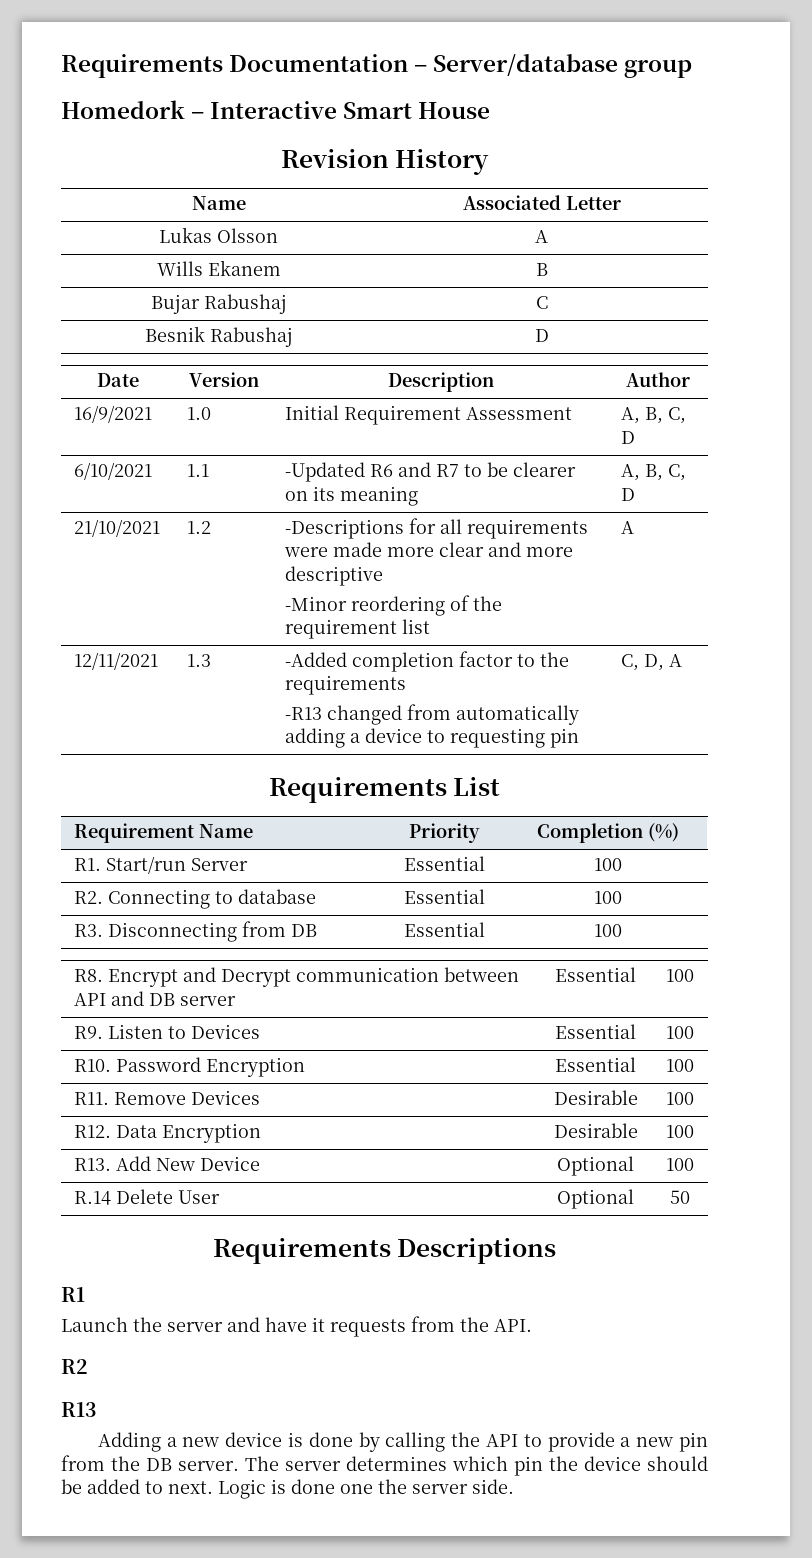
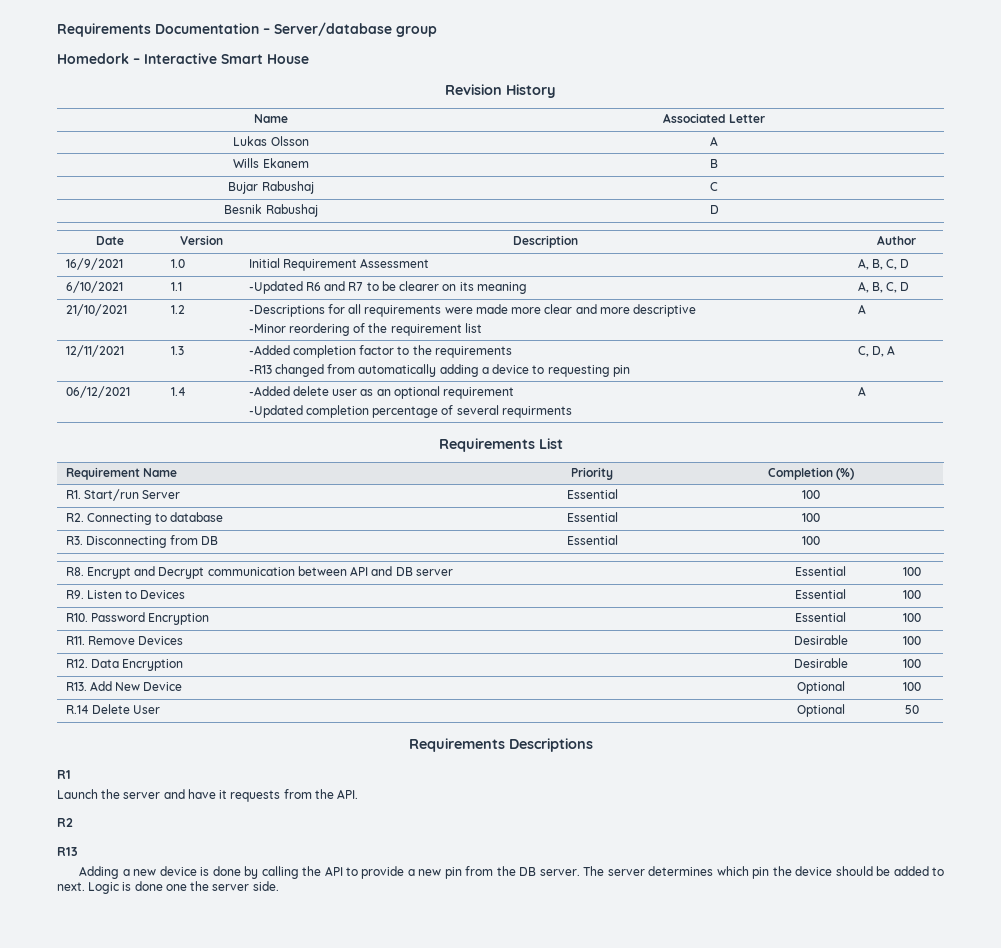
(683, 660) none -> [65,386,130,398] [170,387,186,396] [248,386,515,399] [248,405,572,418] [857,386,866,396] // 06/12/2021 | 1.4 | -Added delete user as an optional requirement // -Updated completion percentage of several requirments | A

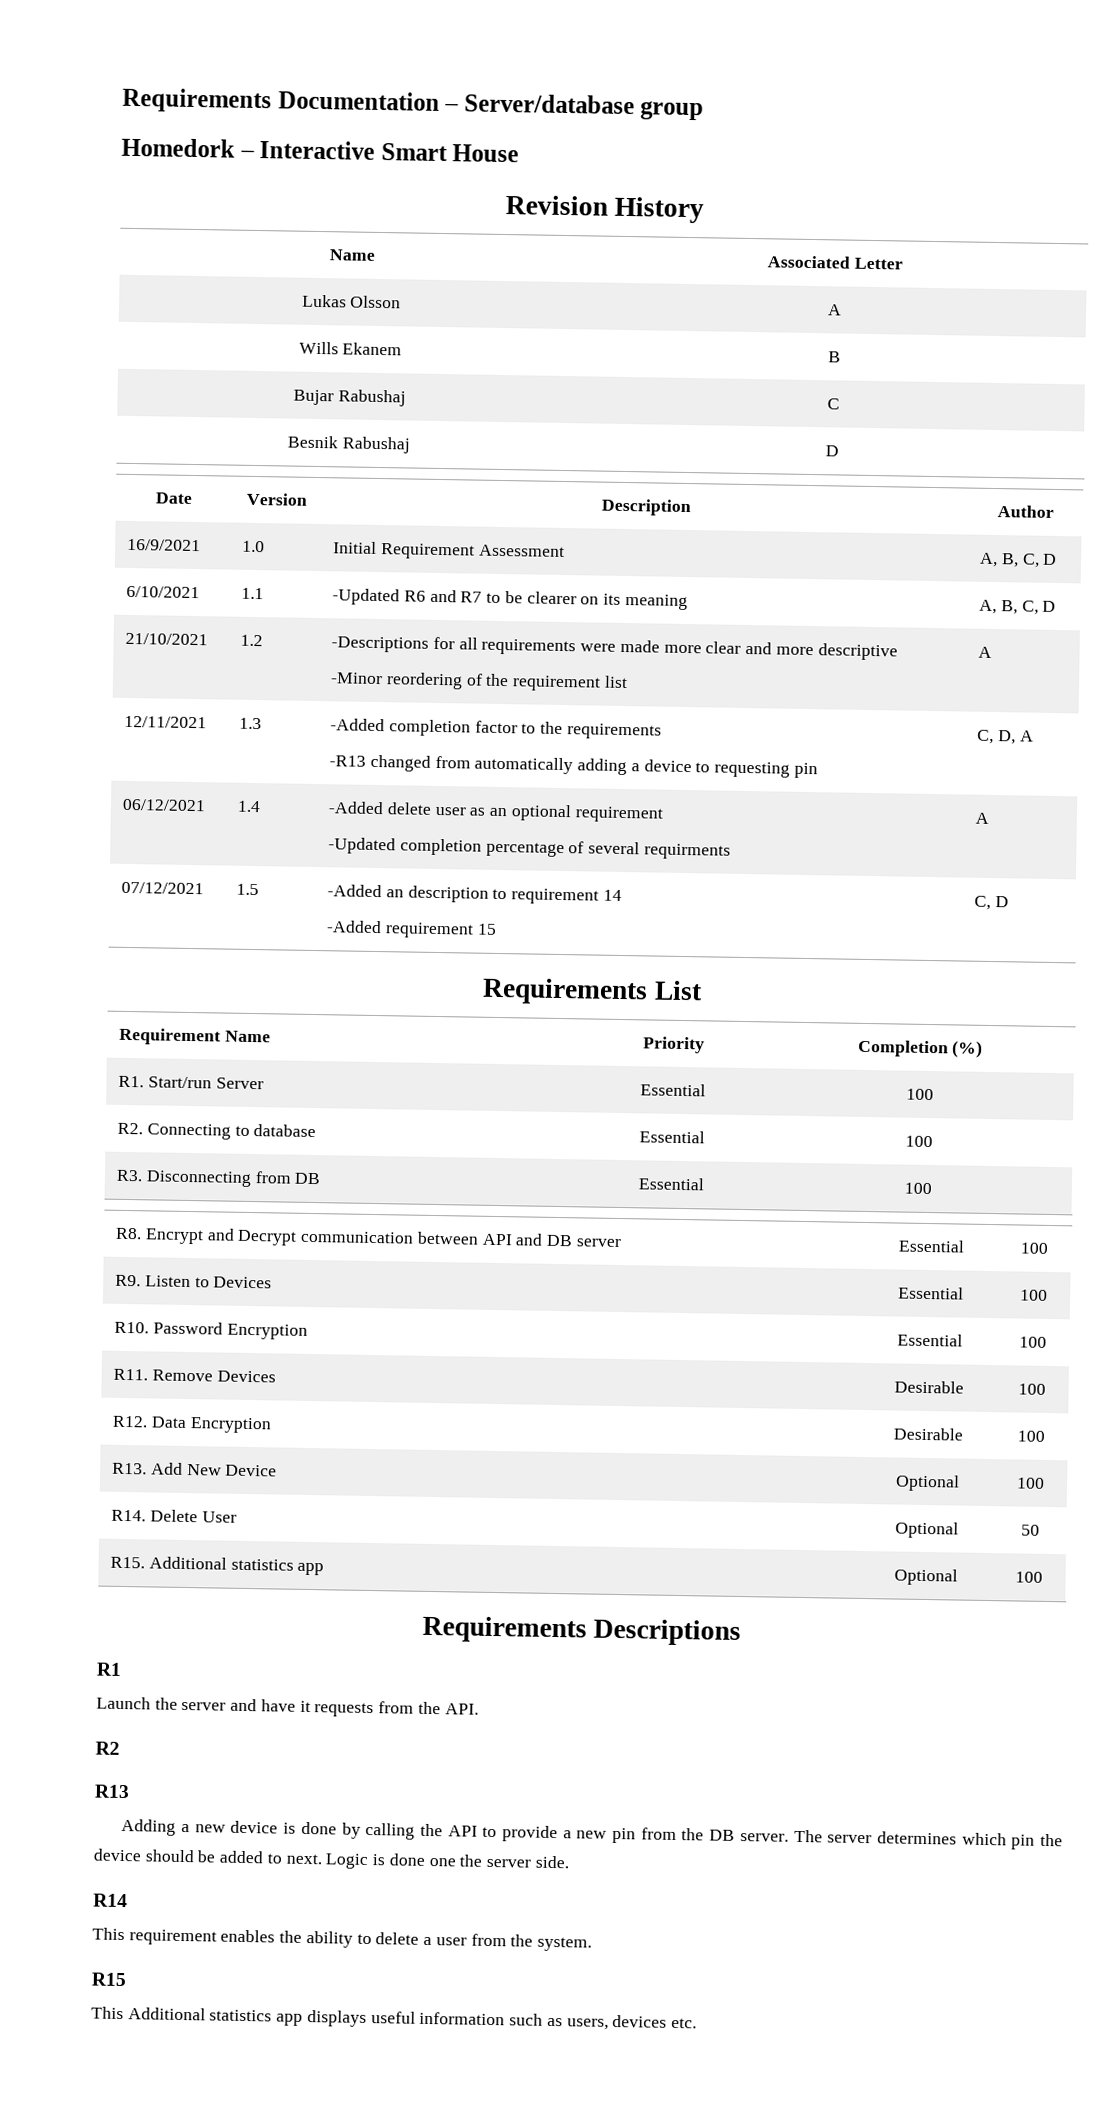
(866, 391) none -> [121,881,205,895] [236,883,260,896] [327,884,622,905] [326,920,497,939] [974,895,1010,910] // 07/12/2021 | 1.5 | -Added an description to requirement 14 // -Added requirement 15 | C, D
[65,705,89,714] R.14 -> [111,1509,147,1522] R14.
(919, 709) none -> [110,1556,325,1576] [893,1568,958,1586] [1015,1571,1043,1583] // R15. Additional statistics app | Optional | 100
(279, 886) none -> [93,1893,128,1908] [92,1927,592,1952] [91,1972,127,1987] [91,2006,697,2030] // R14 // This requirement enables the ability to delete a user from the system. // R15 // This Additional statistics app displays useful information such as users, devices etc.

